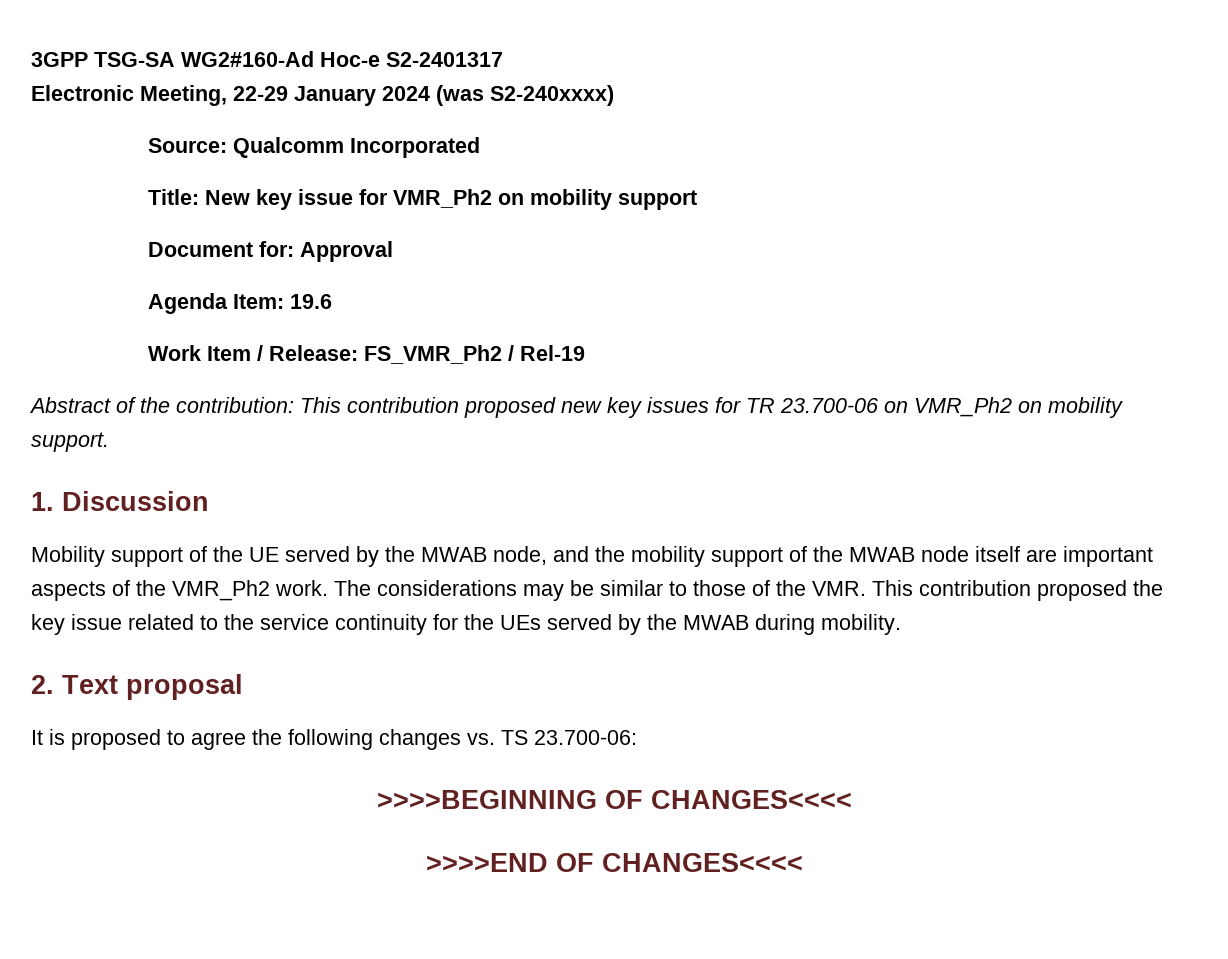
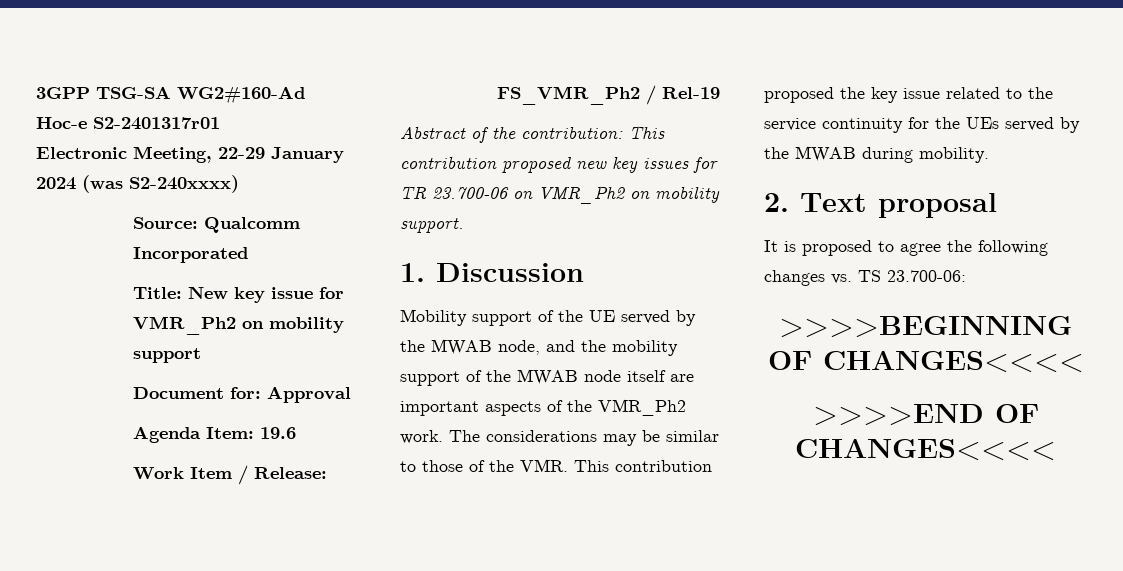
[386,52,503,67] S2-2401317 -> [93,117,220,130] S2-2401317r01

